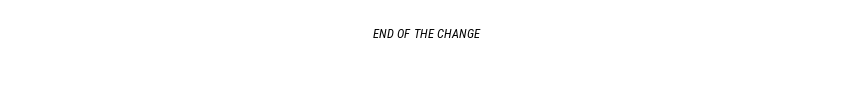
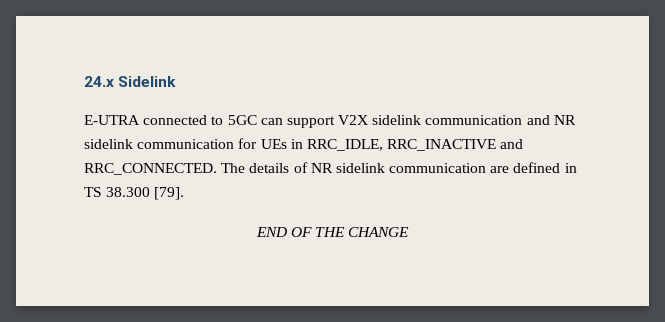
(372, 33) none -> [84,76,177,87] [84,115,576,128] [84,138,524,151] [84,162,577,175] [84,187,185,200] 24.x Sidelink // E-UTRA connected to 5GC can support V2X sidelink communication and NR sidelink communication for UEs in RRC_IDLE, RRC_INACTIVE and RRC_CONNECTED. The details of NR sidelink communication are defined in TS 38.300 [79]. //

